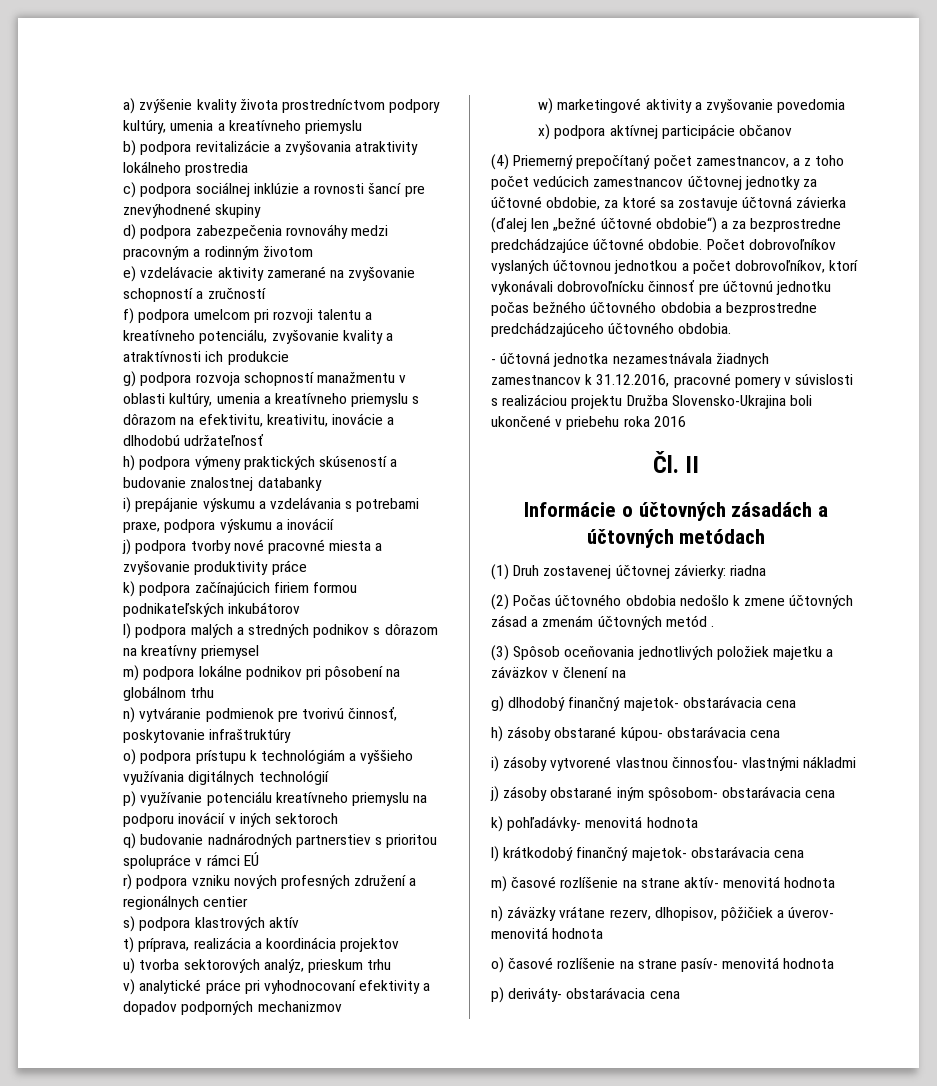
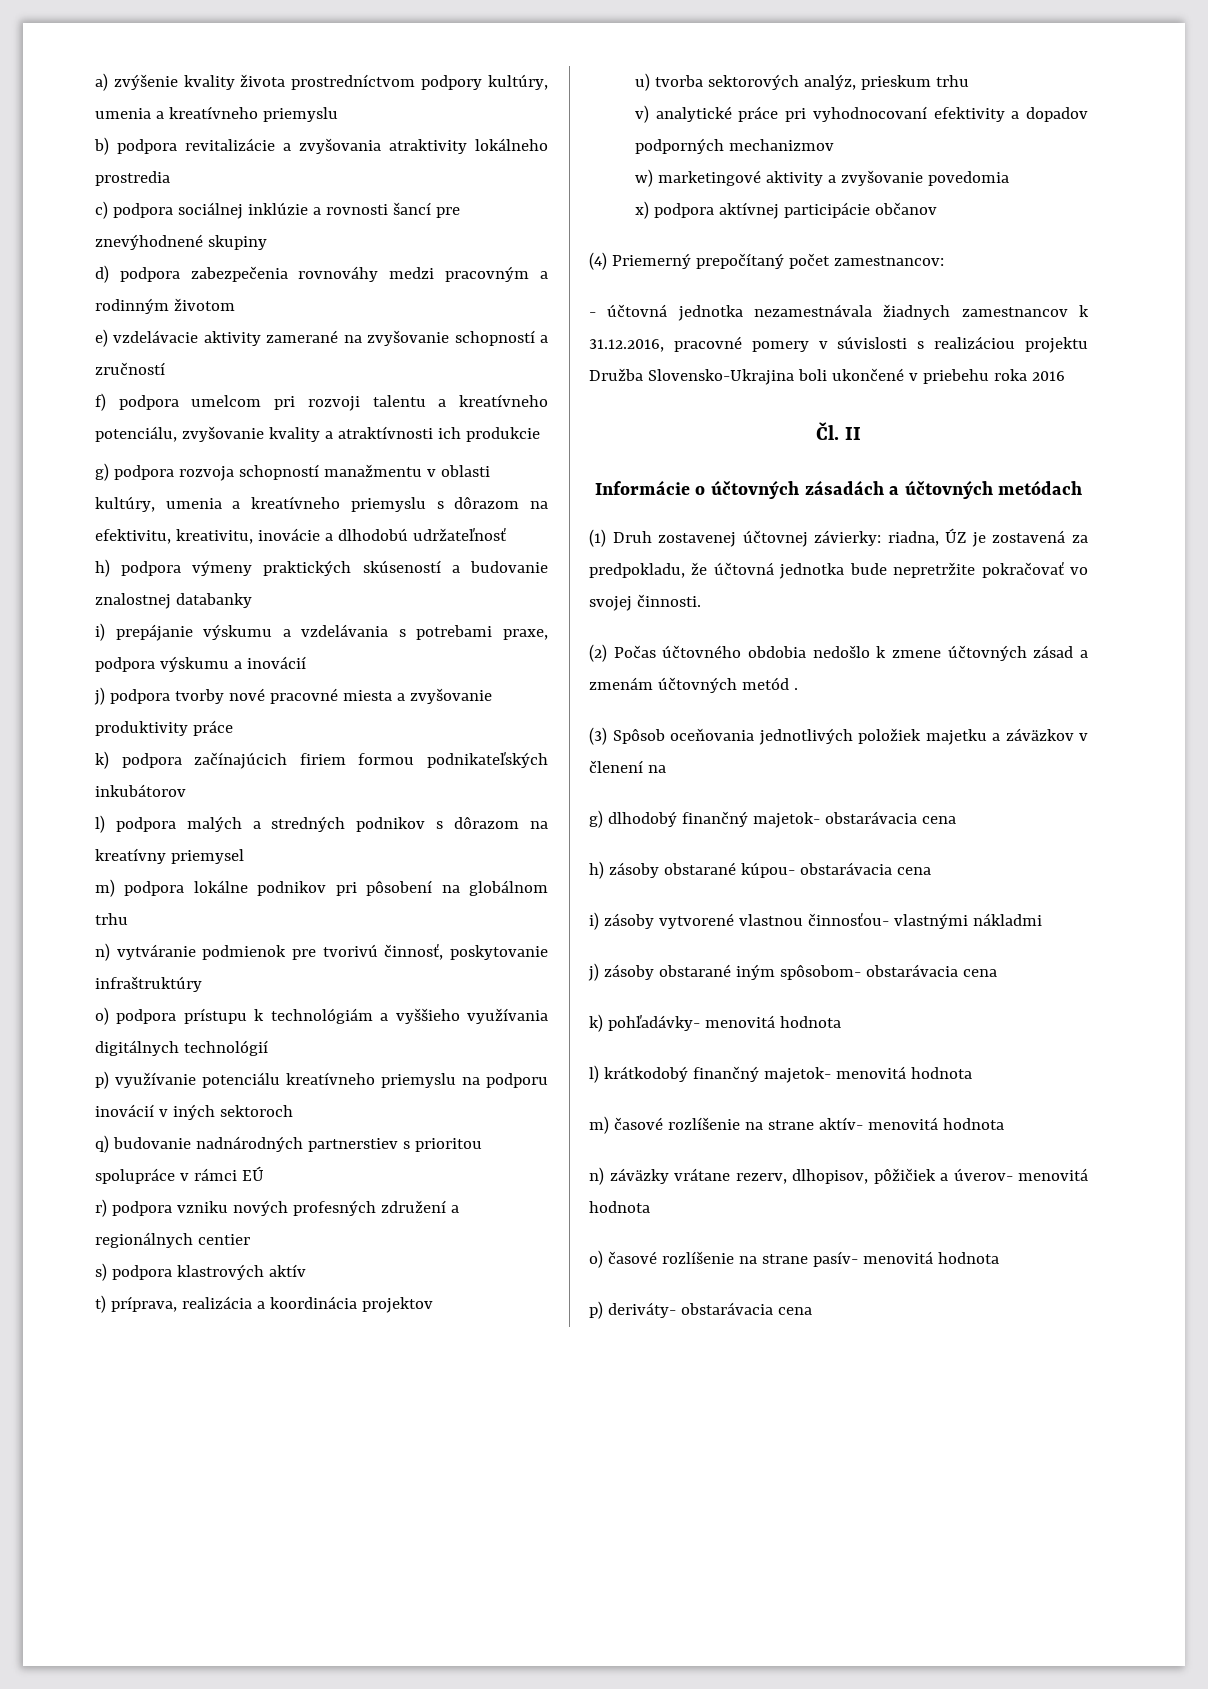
[695,155,845,168] [491,176,817,190] [491,196,847,211] [491,217,842,233] [491,238,836,253] [491,260,859,274] [491,280,831,295] [491,301,817,316] [491,322,732,337] zamestnancov, a z toho počet vedúcich zamestnancov účtovnej jednotky za účtovné obdobie, za ktoré sa zostavuje účtovná závierka (ďalej len „bežné účtovné obdobie“) a za bezprostredne predchádzajúce účtovné obdobie. Počet dobrovoľníkov vyslaných účtovnou jednotkou a počet dobrovoľníkov, ktorí vykonávali dobrovoľnícku činnosť pre účtovnú jednotku počas bežného účtovného obdobia a bezprostredne predchádzajúceho účtovného obdobia. -> [833,256,944,266] zamestnancov:
[729,565,766,576] riadna -> [887,528,1088,547] [589,561,1088,579] [589,594,701,611] riadna, ÚZ je zostavená za predpokladu, že účtovná jednotka bude nepretržite pokračovať vo svojej činnosti.
[690,846,804,858] obstarávacia cena -> [835,1066,972,1079] menovitá hodnota

